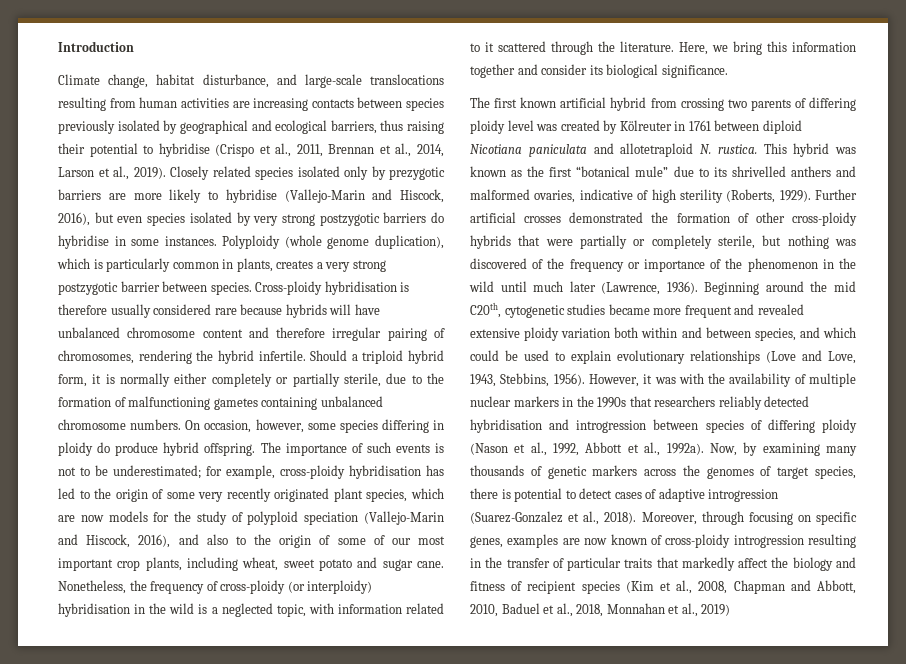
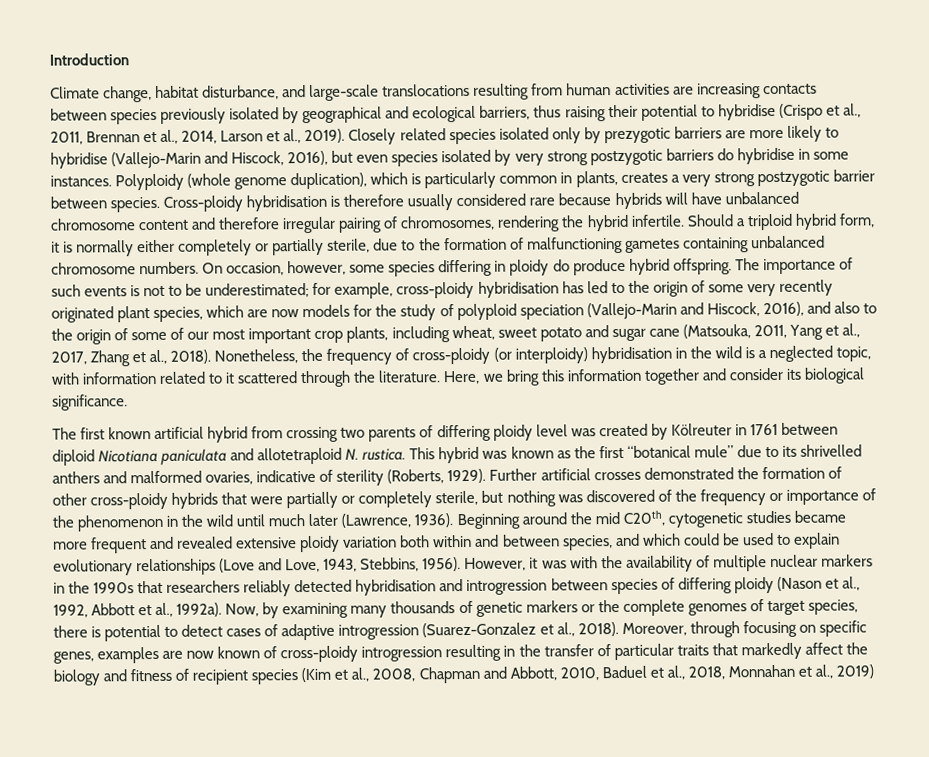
[417,561,444,568] cane. -> [648,323,861,340] [51,349,212,367] cane (Matsouka, 2011, Yang et al., 2017, Zhang et al., 2018).
[651,189,676,203] high -> (334, 475) none
[644,465,700,476] across the -> [580,599,685,616] or the complete

